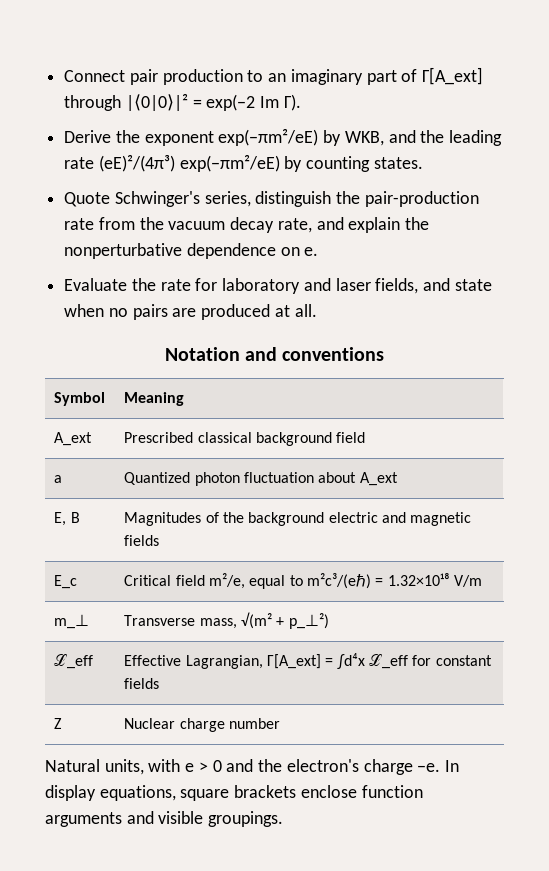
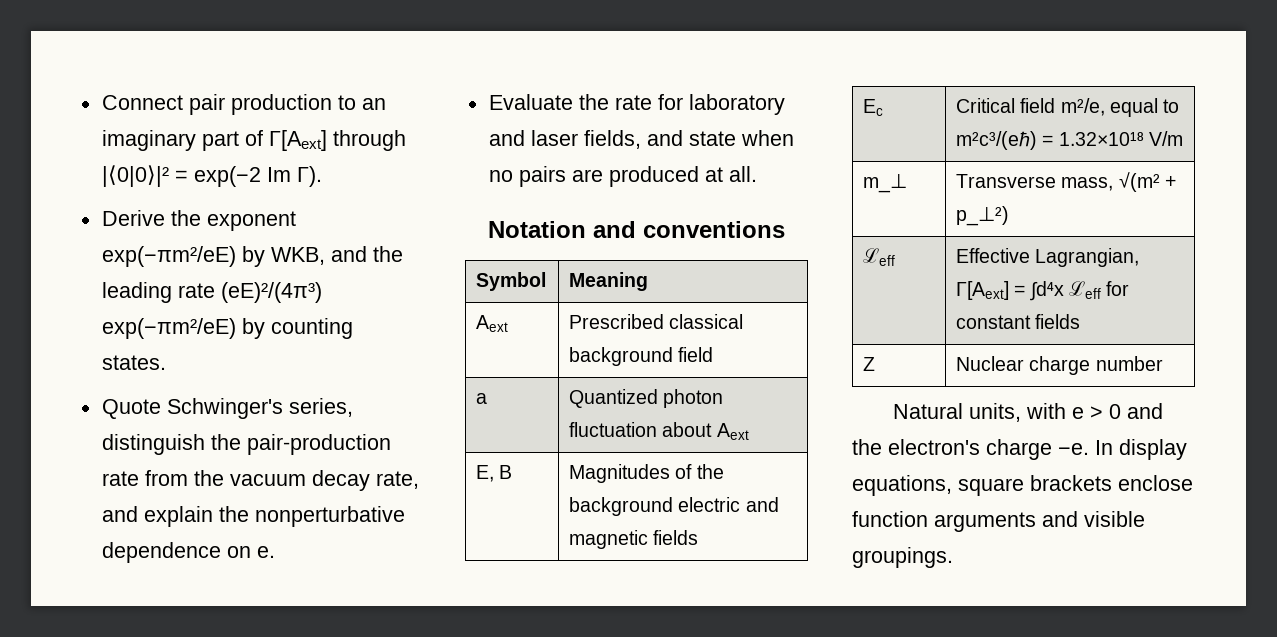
[422,67,484,85] Γ[A_ext] -> [268,130,327,151] Γ[Aext]
[54,432,93,446] A_ext -> [476,315,509,332] Aext
[359,472,398,486] A_ext -> [716,423,749,440] Aext
[54,575,78,589] E_c -> [863,99,884,116] Ec
[54,654,94,669] ℒ_eff -> [863,248,896,266] ℒeff
[267,654,322,669] Γ[A_ext] -> [956,281,1010,300] Γ[Aext]
[368,654,408,669] ℒ_eff -> [1068,281,1101,299] ℒeff

